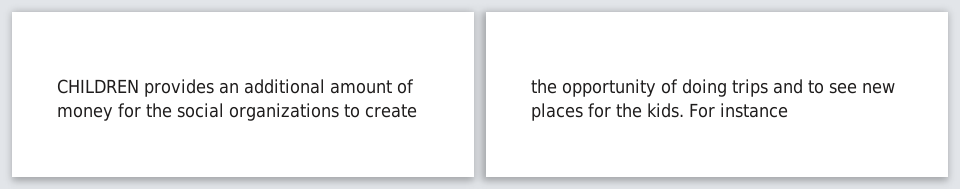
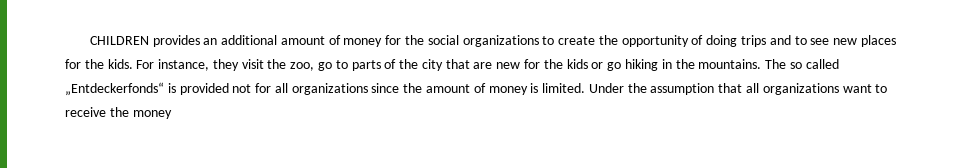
[720,103,788,118] instance -> [158,59,839,71] [65,82,888,96] [65,107,172,119] instance, they visit the zoo, go to parts of the city that are new for the kids or go hiking in the mountains. The so called „Entdeckerfonds“ is provided not for all organizations since the amount of money is limited. Under the assumption that all organizations want to receive the money

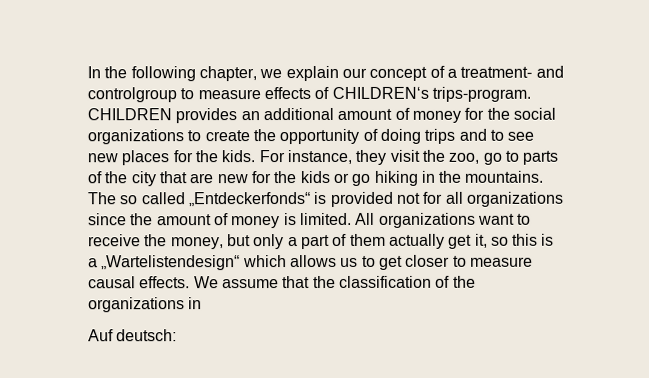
(89, 40) none -> [87,65,564,82] [87,86,531,103] In the following chapter, we explain our concept of a treatment- and controlgroup to measure effects of CHILDREN‘s trips-program.
[588,83,760,95] Under the assumption that all -> [355,212,376,225] All
[132,110,172,119] money -> [170,233,555,250] [88,254,533,271] [88,275,476,289] [88,297,203,313] [88,329,178,342] money, but only a part of them actually get it, so this is a „Wartelistendesign“ which allows us to get closer to measure causal effects. We assume that the classification of the organizations in // Auf deutsch:

